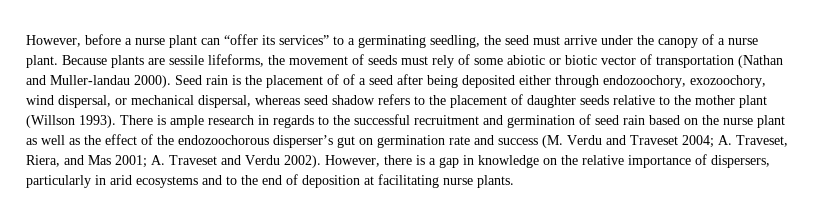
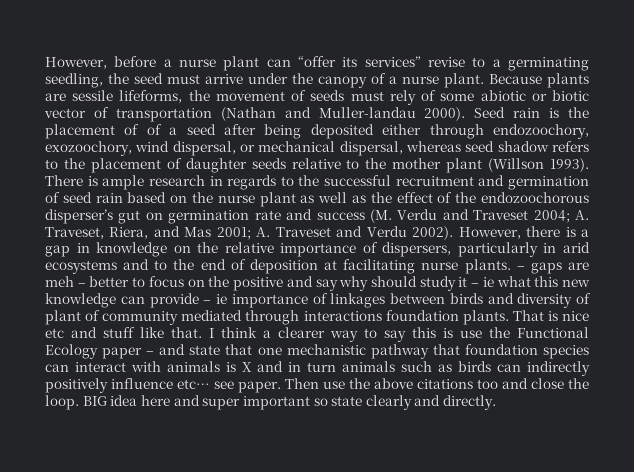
(329, 40) none -> [427,57,465,67] revise
(514, 181) none -> [516,262,589,274] [45,276,590,291] [45,293,591,308] [45,310,590,325] [45,327,589,342] [45,344,589,359] [45,361,590,376] [45,378,589,393] [45,395,497,410] – gaps are meh – better to focus on the positive and say why should study it – ie what this new knowledge can provide – ie importance of linkages between birds and diversity of plant of community mediated through interactions foundation plants. That is nice etc and stuff like that. I think a clearer way to say this is use the Functional Ecology paper – and state that one mechanistic pathway that foundation species can interact with animals is X and in turn animals such as birds can indirectly positively influence etc… see paper. Then use the above citations too and close the loop. BIG idea here and super important so state clearly and directly.

